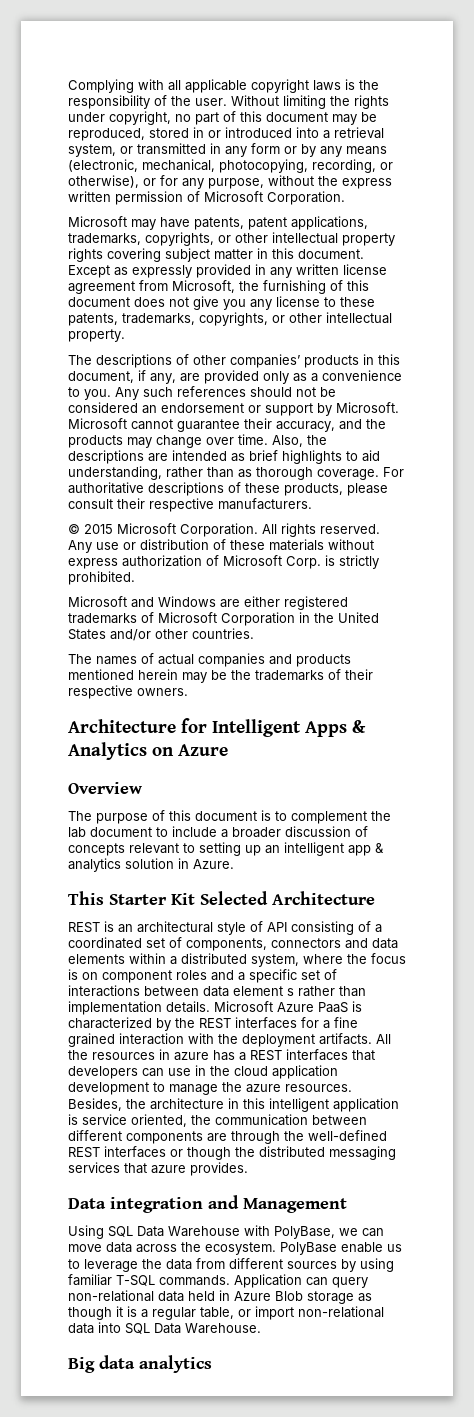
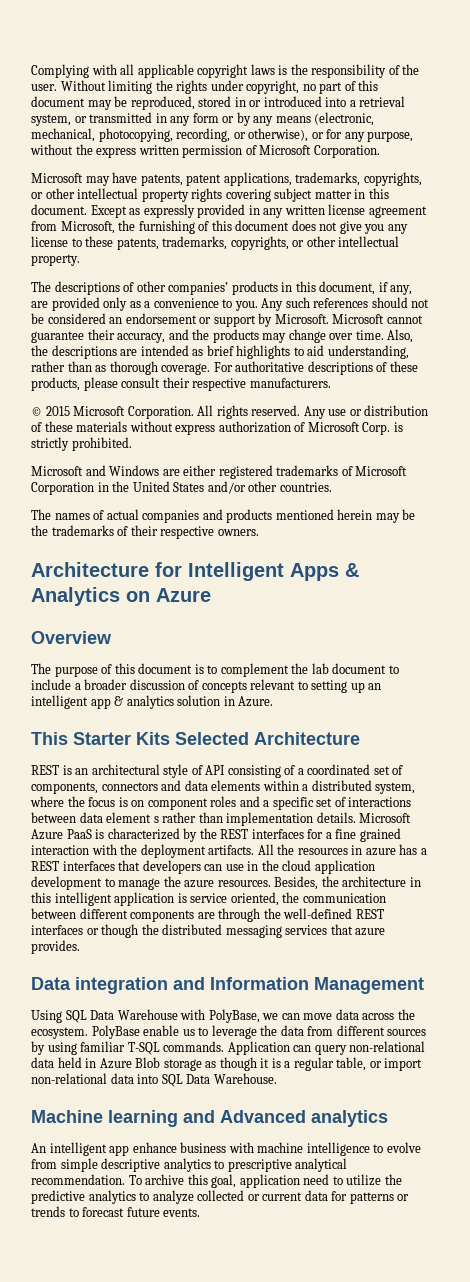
[171,893,195,905] Kit -> [136,732,170,745] Kits
(239, 1202) none -> [210,977,309,990] Information
[68,1355,212,1373] Big data analytics -> [31,1110,388,1127] [31,1142,421,1156] [31,1158,348,1172] [31,1174,402,1188] [31,1190,410,1204] [31,1206,201,1217] Machine learning and Advanced analytics // An intelligent app enhance business with machine intelligence to evolve from simple descriptive analytics to prescriptive analytical recommendation. To archive this goal, application need to utilize the predictive analytics to analyze collected or current data for patterns or trends to forecast future events.

